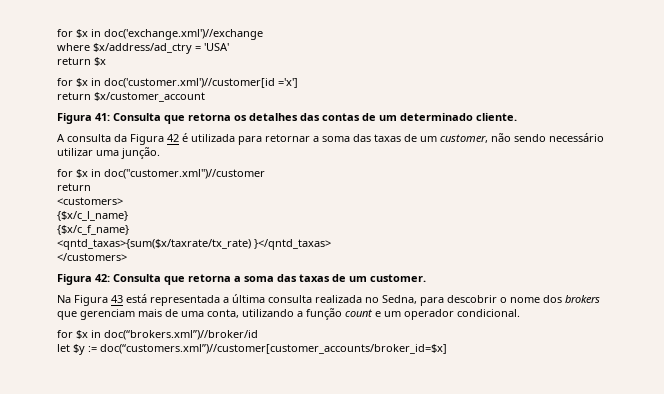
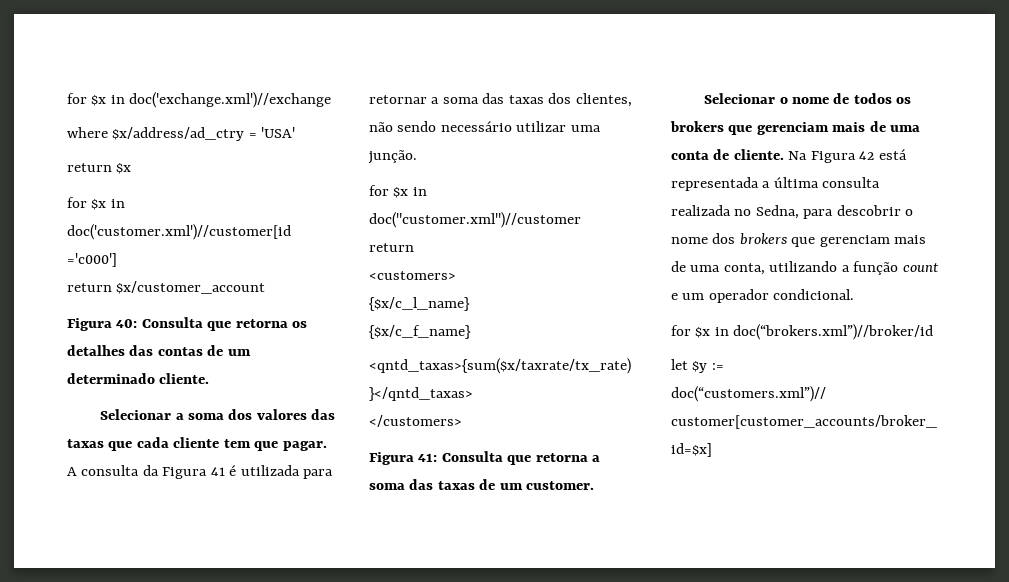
[278,78,298,88] ='x'] -> [67,253,117,267] ='c000']
[95,113,110,121] 41: -> [116,319,138,328] 40:
(517, 117) none -> [100,409,336,420] [67,437,327,451] Selecionar a soma dos valores das taxas que cada cliente tem que pagar.
[167,134,179,142] 42 -> [210,467,225,476] 41
[404,134,488,143] de um customer, -> [548,93,632,107] dos clientes,
[95,274,110,282] 42: -> [418,453,438,462] 41:
(426, 278) none -> [704,93,912,104] [670,121,921,135] [671,149,784,160] Selecionar o nome de todos os brokers que gerenciam mais de uma conta de cliente.
[111,295,123,303] 43 -> [859,151,875,160] 42

